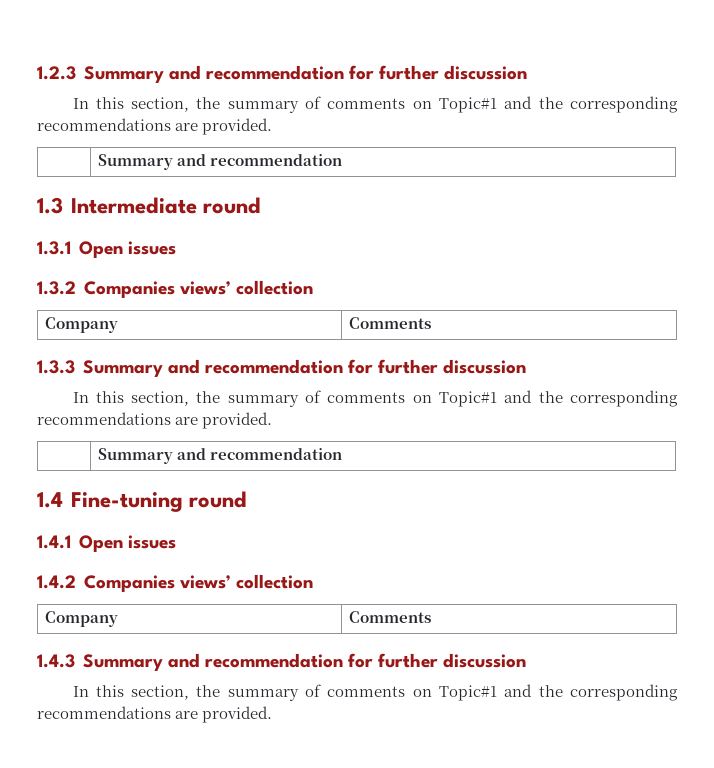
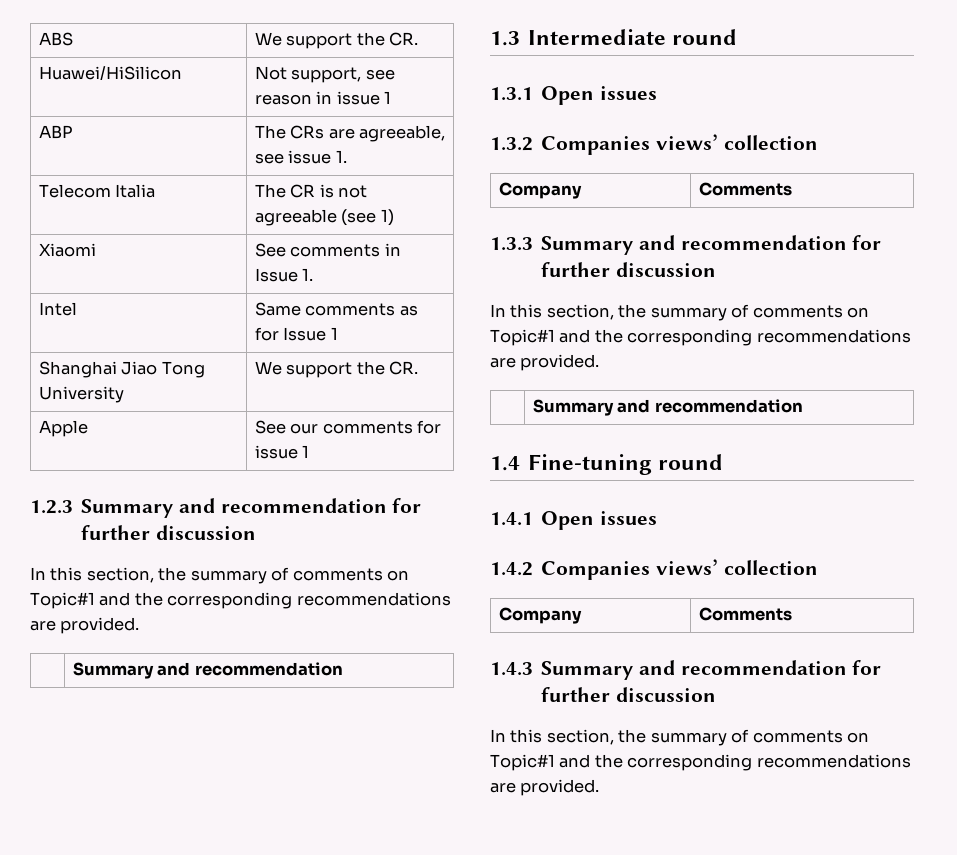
(37, 73) none -> [38,32,73,46] [254,32,419,49] [38,66,182,80] [254,66,395,83] [254,91,392,105] [38,125,73,139] [254,125,446,142] [254,150,347,164] [38,184,156,198] [254,184,368,198] [254,209,394,226] [38,243,96,257] [254,243,401,257] [254,268,314,282] [38,302,77,316] [254,302,418,316] [254,327,338,341] [38,361,205,378] [38,386,124,403] [254,361,419,378] [38,420,88,437] [254,420,442,434] [254,445,310,459] ABS | We support the CR. // Huawei/HiSilicon | Not support, see reason in issue 1 // ABP | The CRs are agreeable, see issue 1. // Telecom Italia | The CR is not agreeable (see 1) // Xiaomi | See comments in Issue 1. // Intel | Same comments as for Issue 1 // Shanghai Jiao Tong University | We support the CR. // Apple | See our comments for issue 1 //

